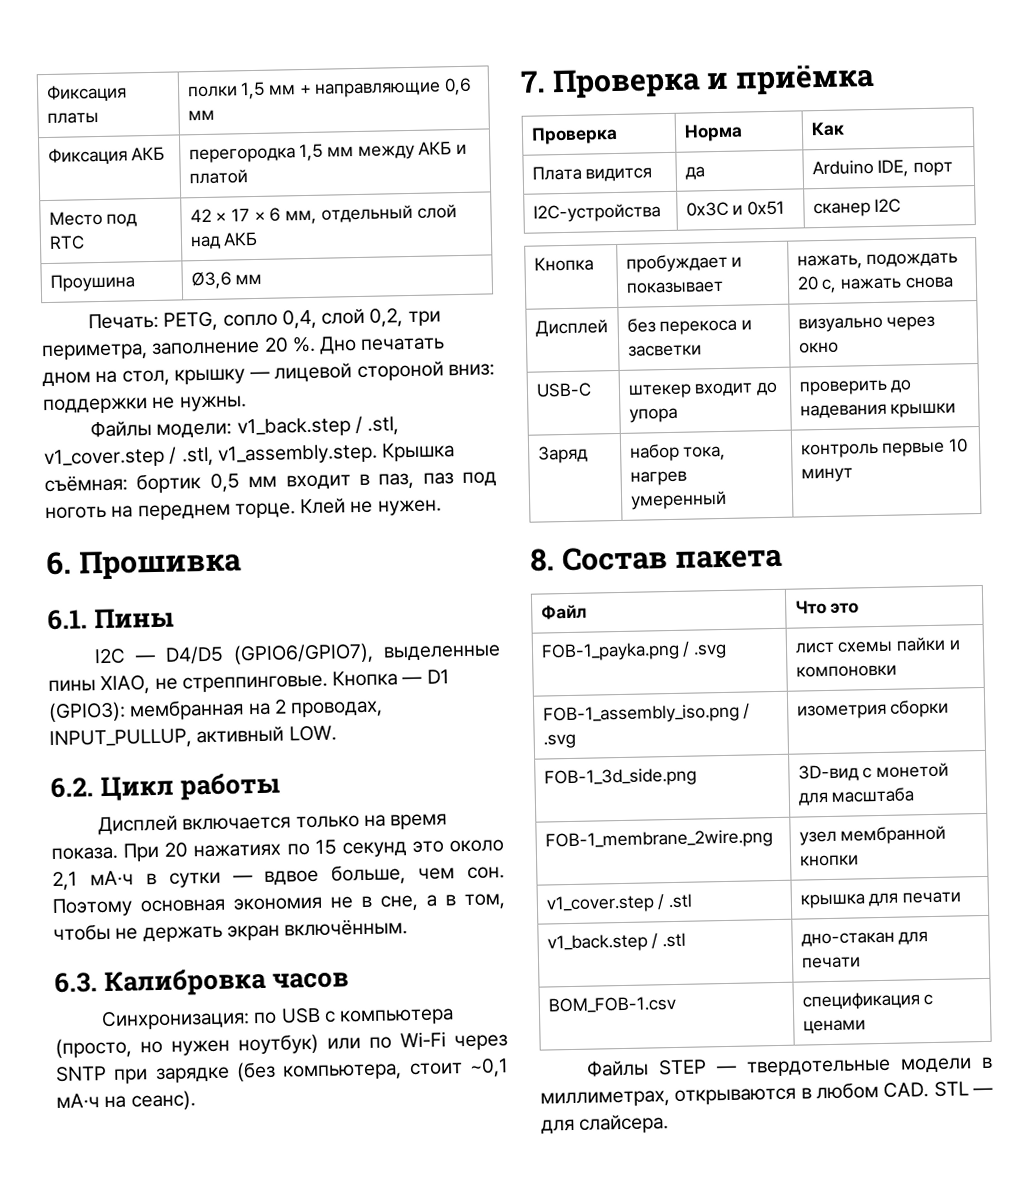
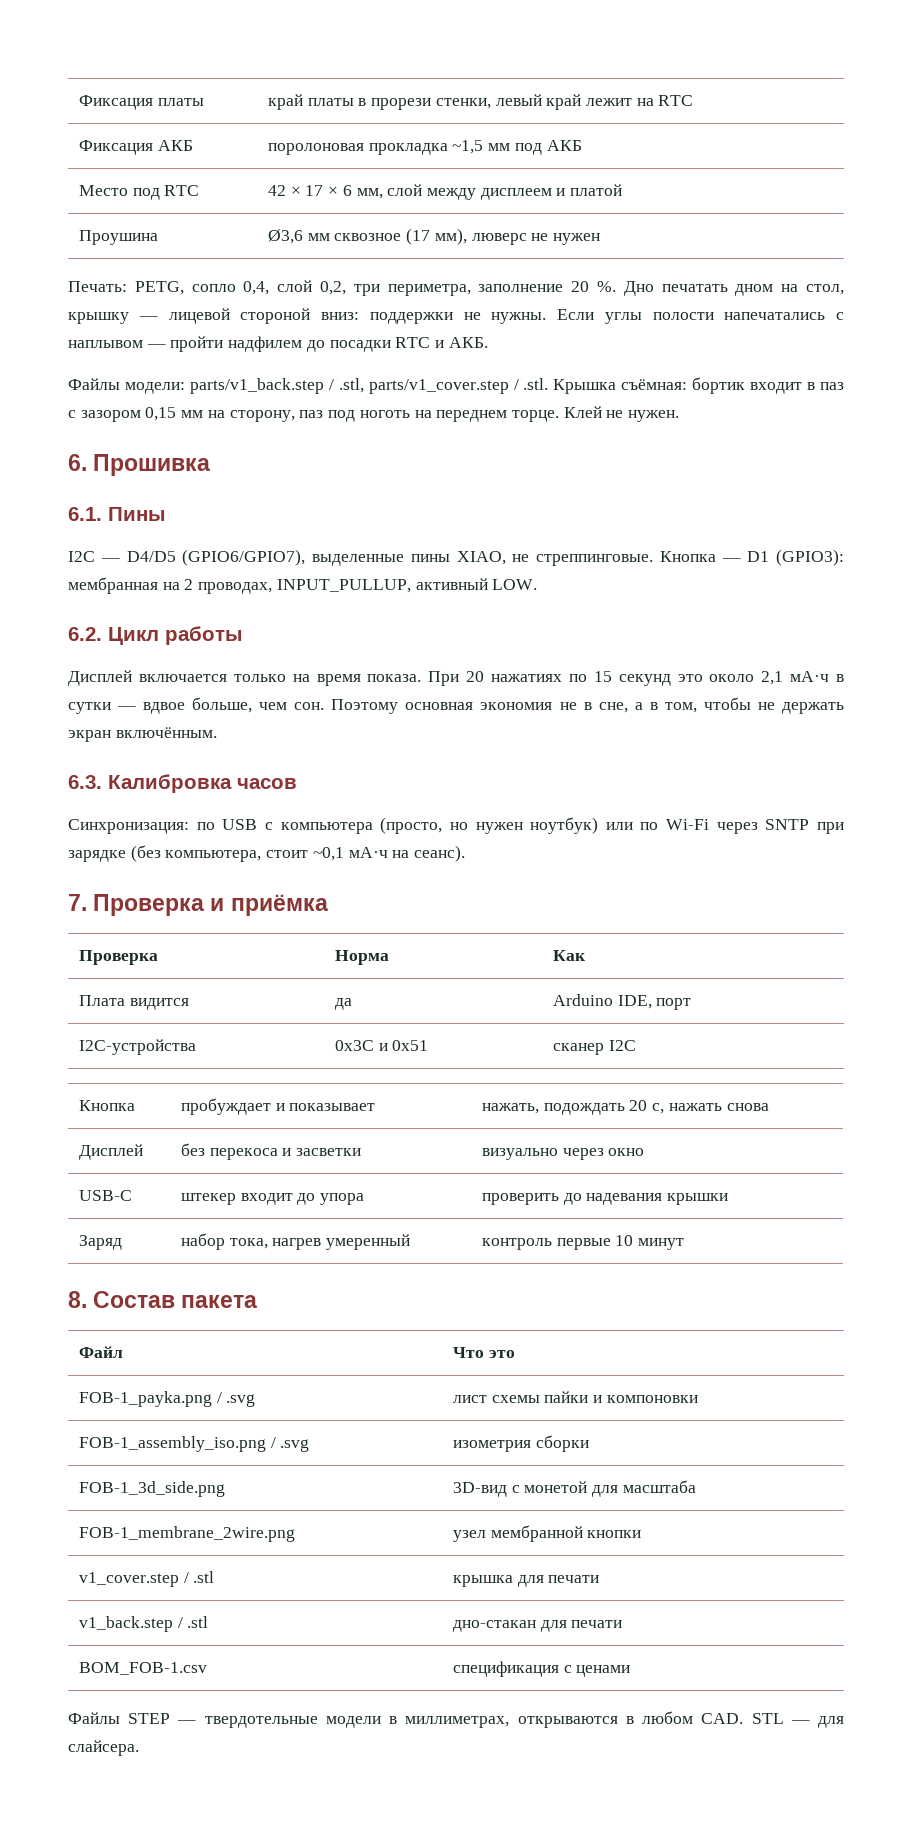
[186,77,473,100] [187,109,215,121] [47,146,166,165] [188,141,468,164] [188,169,248,185] полки 1,5 мм + направляющие 0,6 мм // Фиксация АКБ | перегородка 1,5 мм между АКБ и платой -> [267,94,694,110] [78,140,193,155] [267,140,582,155] край платы в прорези стенки, левый край лежит на RTC // Фиксация АКБ | поролоновая прокладка ~1,5 мм под АКБ
[320,204,457,223] [189,231,259,250] [49,273,135,292] [190,271,263,290] отдельный слой над АКБ // Проушина | Ø3,6 мм -> [387,184,623,200] [78,230,158,245] [267,228,600,245] слой между дисплеем и платой // Проушина | Ø3,6 мм сквозное (17 мм), люверс не нужен
(247, 403) none -> [557,309,844,324] [68,336,488,352] Если углы полости напечатались с наплывом — пройти надфилем до посадки RTC и АКБ.
[236,415,400,438] [44,442,456,469] [44,472,415,494] v1_back.step / .stl, v1_cover.step / .stl, v1_assembly.step. Крышка съёмная: бортик 0,5 мм входит в паз, -> [189,377,844,394] [68,407,295,422] parts/v1_back.step / .stl, parts/v1_cover.step / .stl. Крышка съёмная: бортик входит в паз с зазором 0,15 мм на сторону,

